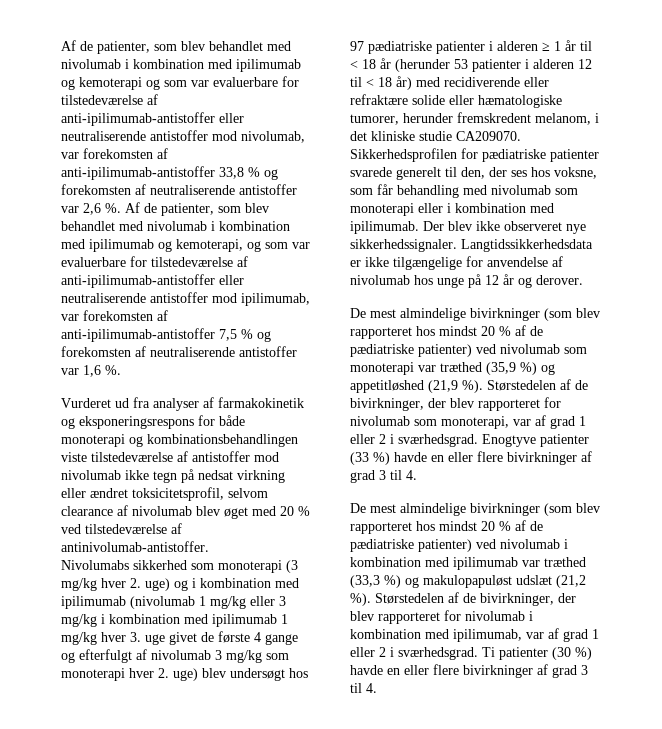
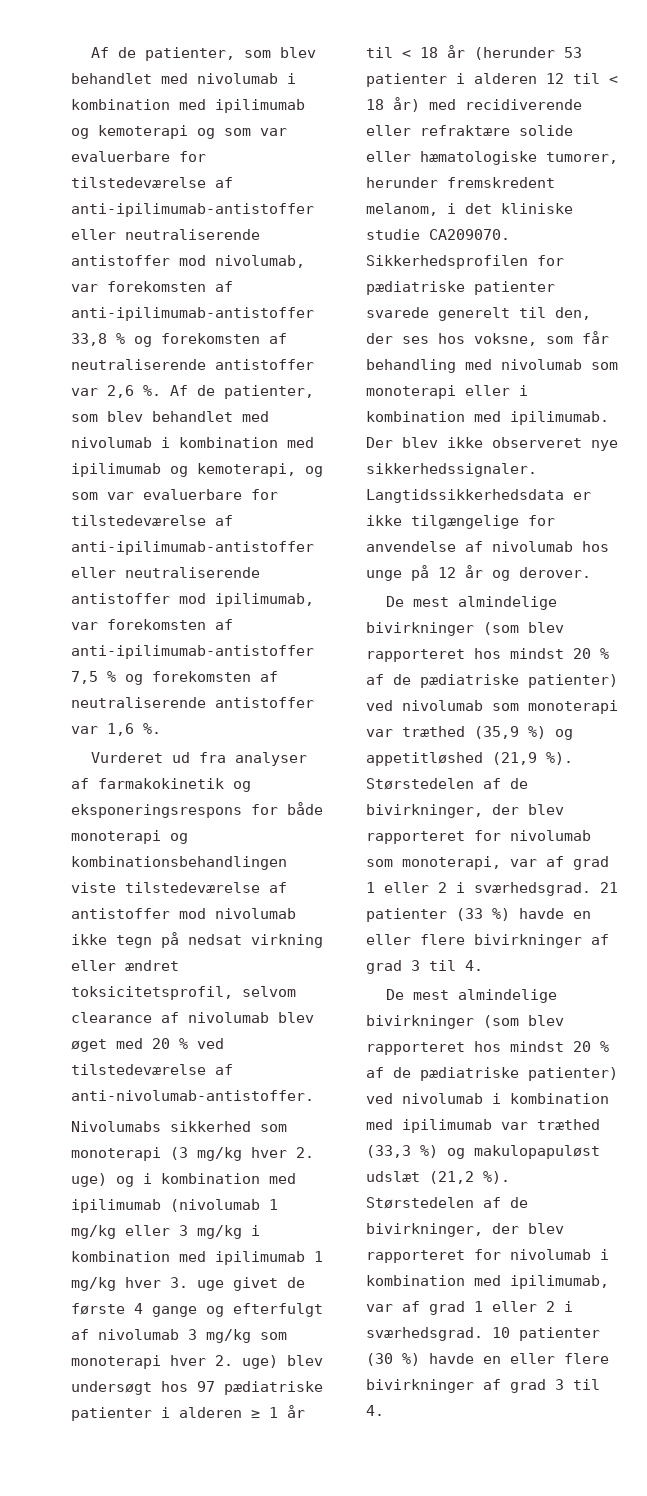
[61,541,209,552] antinivolumab-antistoffer. -> [71,1090,314,1101] anti-nivolumab-antistoffer.
[482,434,536,447] Enogtyve -> [600,882,618,893] 21
[482,647,495,657] Ti -> [492,1327,510,1338] 10

